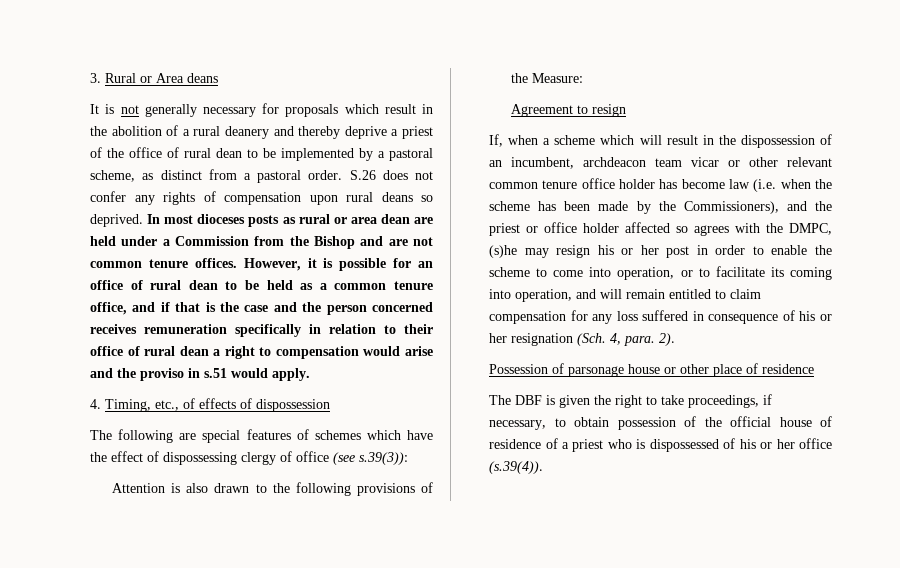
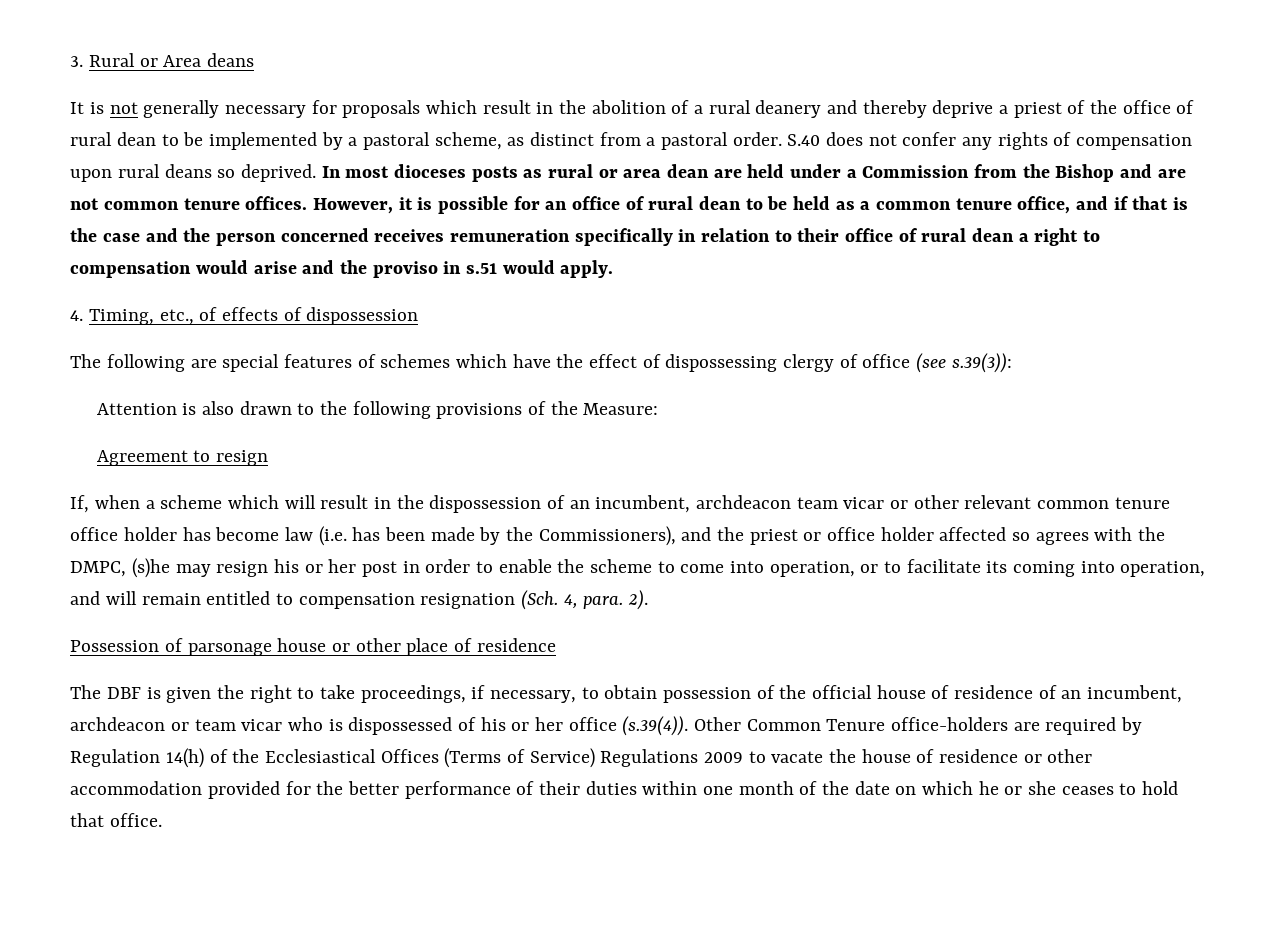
[349,170,376,180] S.26 -> [787,134,821,146] S.40
[780,179,832,189] [489,201,531,211] when the scheme -> (347, 536) none
[730,289,762,299] [489,310,832,324] [489,333,508,343] claim compensation for any loss suffered in consequence of his or her -> [298,593,415,609] compensation
[561,439,604,452] a priest -> [1061,685,1183,703] [70,717,283,731] an incumbent, archdeacon or team vicar
(544, 467) none -> [693,717,1142,735] [70,748,1093,768] [70,781,1179,799] [70,813,162,827] Other Common Tenure office-holders are required by Regulation 14(h) of the Ecclesiastical Offices (Terms of Service) Regulations 2009 to vacate the house of residence or other accommodation provided for the better performance of their duties within one month of the date on which he or she ceases to hold that office.

